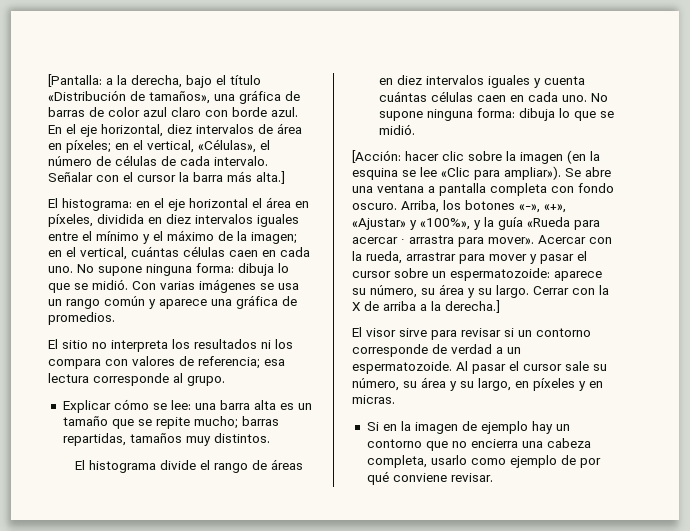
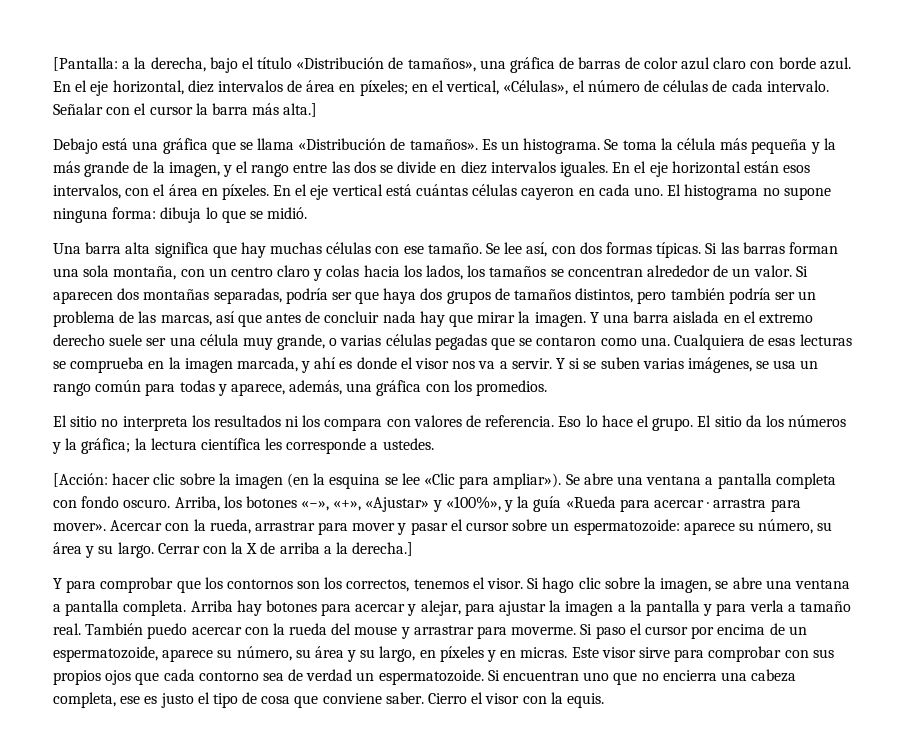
[48,197,309,211] [48,214,299,227] [48,230,297,244] [48,246,310,260] [48,263,289,276] [48,279,256,293] El histograma: en el eje horizontal el área en píxeles, dividida en diez intervalos iguales entre el mínimo y el máximo de la imagen; en el vertical, cuántas células caen en cada uno. No supone ninguna forma: dibuja lo que se midió. Con varias imágenes -> [53,138,836,154] [53,161,811,177] [53,184,831,200] [53,207,308,223] [53,242,838,258] [53,265,808,281] [53,288,817,304] [53,311,813,327] [53,334,852,350] [53,357,752,373] Debajo está una gráfica que se llama «Distribución de tamaños». Es un histograma. Se toma la célula más pequeña y la más grande de la imagen, y el rango entre las dos se divide en diez intervalos iguales. En el eje horizontal están esos intervalos, con el área en píxeles. En el eje vertical está cuántas células cayeron en cada uno. El histograma no supone ninguna forma: dibuja lo que se midió. // Una barra alta significa que hay muchas células con ese tamaño. Se lee así, con dos formas típicas. Si las barras forman una sola montaña, con un centro claro y colas hacia los lados, los tamaños se concentran alrededor de un valor. Si aparecen dos montañas separadas, podría ser que haya dos grupos de tamaños distintos, pero también podría ser un problema de las marcas, así que antes de concluir nada hay que mirar la imagen. Y una barra aislada en el extremo derecho suele ser una célula muy grande, o varias células pegadas que se contaron como una. Cualquiera de esas lecturas se comprueba en la imagen marcada, y ahí es donde el visor nos va a servir. Y si se suben varias imágenes,
[149,295,297,309] y aparece una gráfica de -> [145,380,472,396] para todas y aparece, además, una gráfica con los
[198,356,285,369] [48,373,225,386] [62,399,312,413] [62,416,279,429] [62,433,270,446] [74,459,303,473] [378,75,585,88] [378,91,608,102] [378,108,614,121] [378,124,415,135] referencia; esa lectura corresponde al grupo. // Explicar cómo se lee: una barra alta es un tamaño que se repite mucho; barras repartidas, tamaños muy distintos. // El histograma divide el rango de áreas en diez intervalos iguales y cuenta cuántas células caen en cada uno. No supone ninguna forma: dibuja lo que se midió. -> [485,415,847,431] [52,438,434,454] referencia. Eso lo hace el grupo. El sitio da los números y la gráfica; la lectura científica les corresponde a ustedes.
[352,327,591,340] [352,344,521,357] [352,361,589,374] El visor sirve para revisar si un contorno corresponde de verdad a un espermatozoide. Al pasar el cursor sale -> [53,577,850,593] [53,600,851,616] [53,623,807,639] [53,646,214,662] Y para comprobar que los contornos son los correctos, tenemos el visor. Si hago clic sobre la imagen, se abre una ventana a pantalla completa. Arriba hay botones para acercar y alejar, para ajustar la imagen a la pantalla y para verla a tamaño real. También puedo acercar con la rueda del mouse y arrastrar para moverme. Si paso el cursor por encima de un espermatozoide, aparece
[366,421,570,434] [366,439,422,448] // Si en la imagen de ejemplo hay un contorno -> [571,646,834,662] [53,669,610,685] Este visor sirve para comprobar con sus propios ojos que cada contorno sea de verdad un espermatozoide. Si encuentran uno
[430,455,601,468] [366,471,493,485] usarlo como ejemplo de por qué conviene revisar. -> [120,692,604,708] ese es justo el tipo de cosa que conviene saber. Cierro el visor con la equis.

